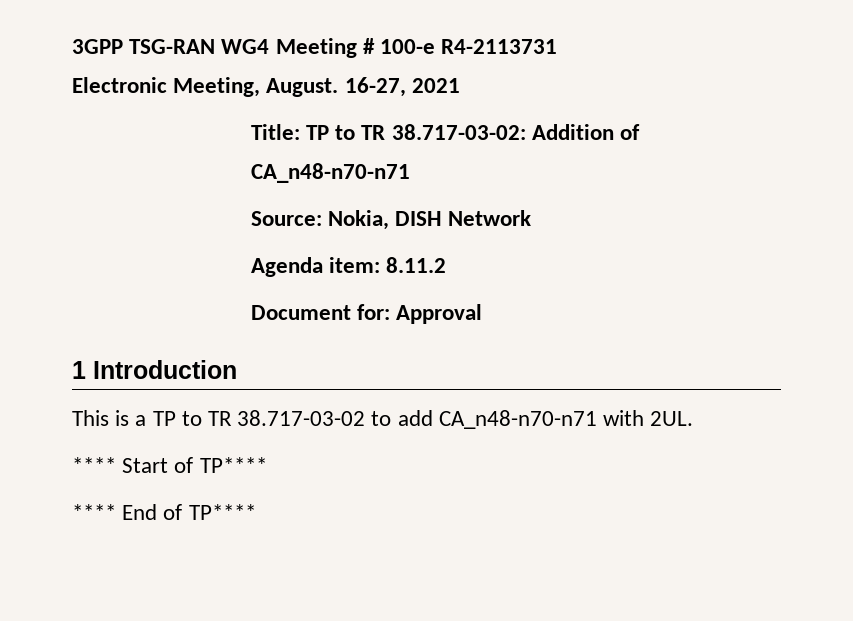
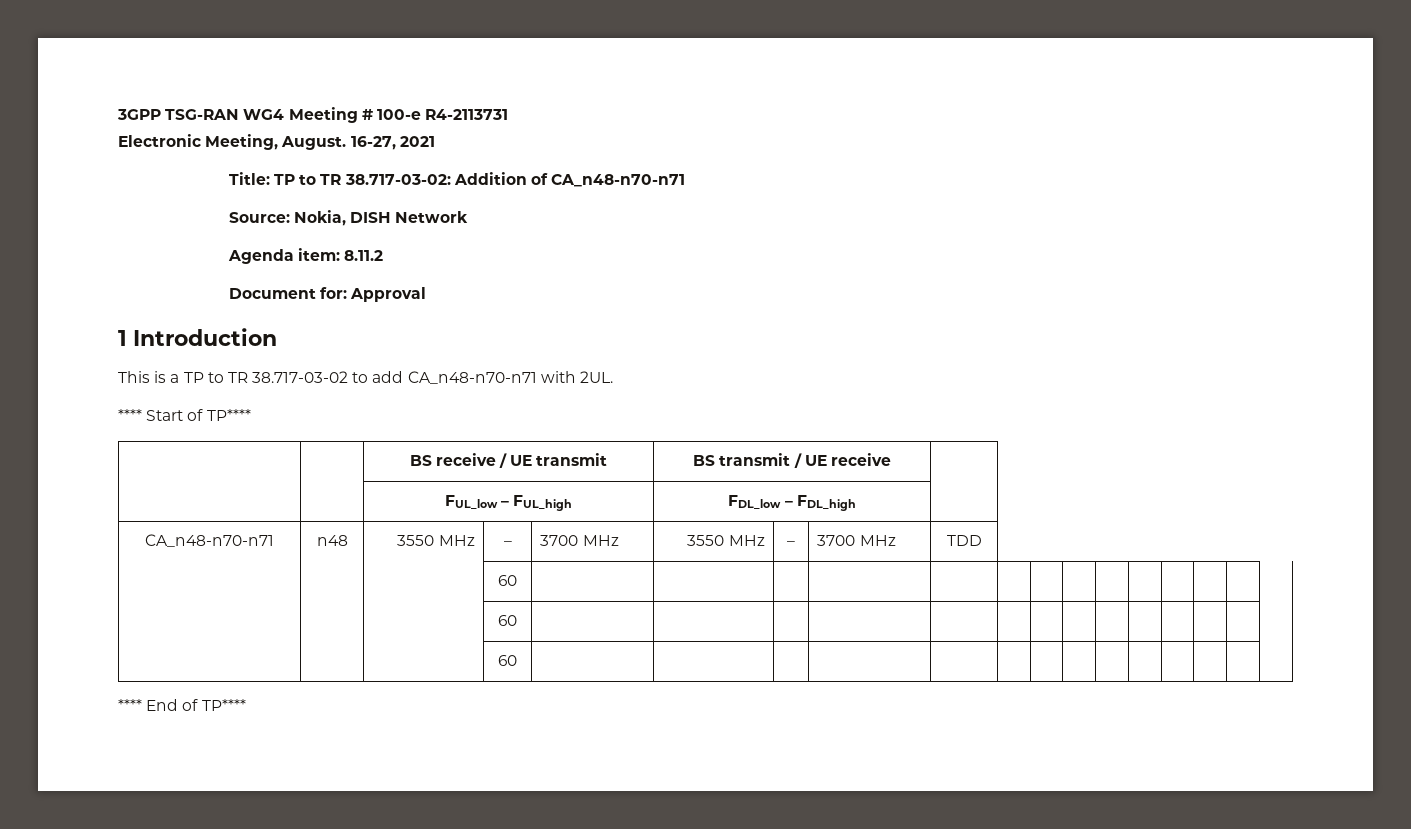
(267, 465) none -> [409,453,608,468] [693,453,891,468] [444,495,573,511] [728,495,856,511] [145,534,274,547] [316,535,348,546] [397,535,475,546] [503,541,512,546] [540,535,619,546] [687,535,765,546] [787,541,795,546] [817,535,896,546] [946,535,982,546] [498,575,517,586] [498,615,517,626] [498,655,517,666] // | | BS receive / UE transmit | BS transmit / UE receive | // | | FUL_low – FUL_high | FDL_low – FDL_high | // CA_n48-n70-n71 | n48 | 3550 MHz | – | 3700 MHz | 3550 MHz | – | 3700 MHz | TDD // | | | 60 | | | | | | | | | | | | | | // | | | 60 | | | | | | | | | | | | | | // | | | 60 | | | | | | | | | | | | | |

